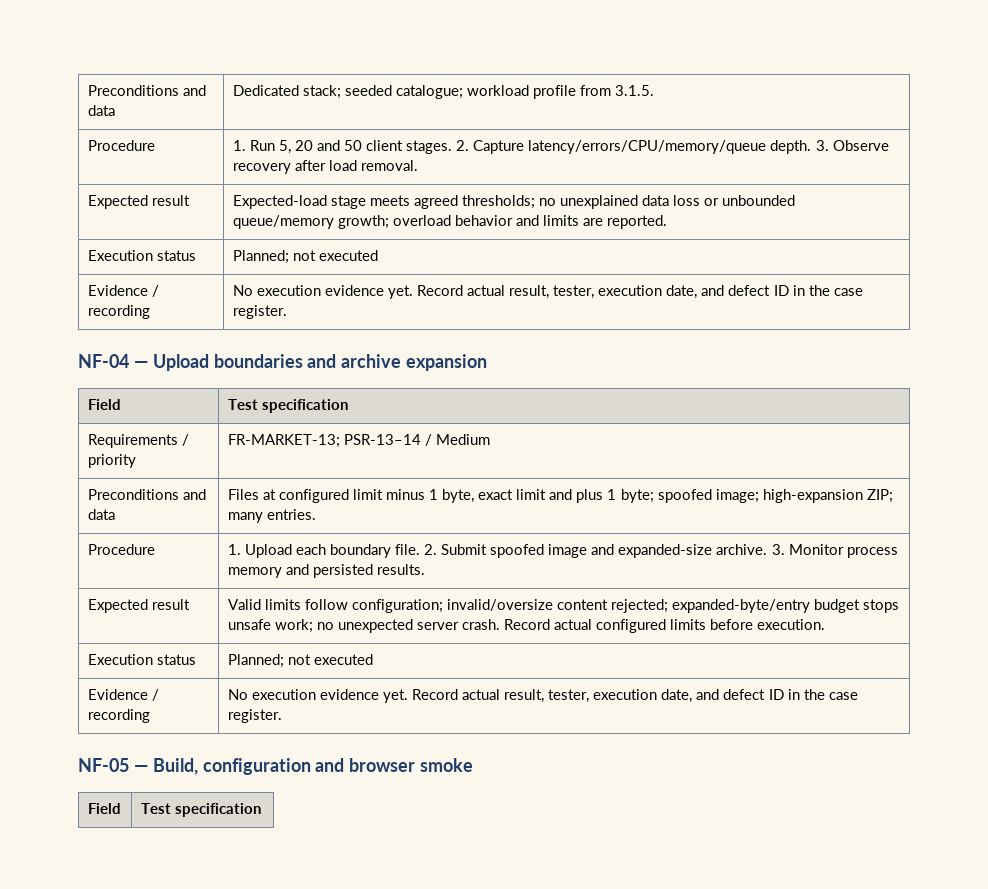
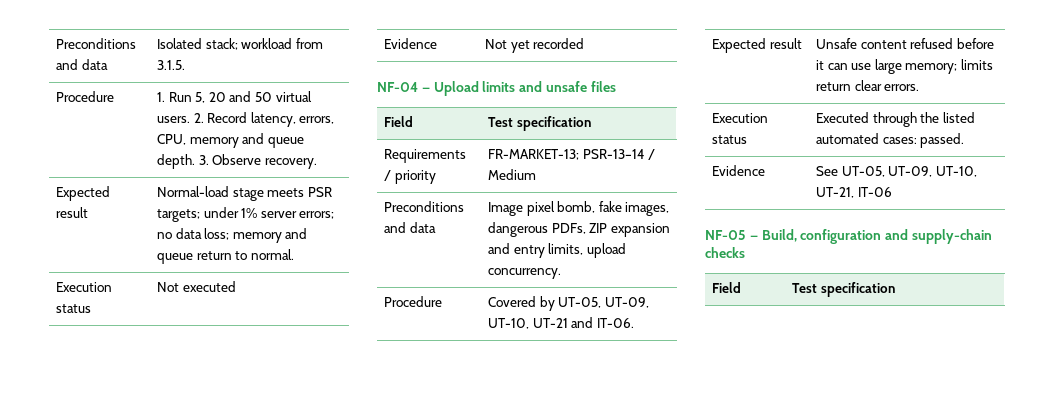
[87,85,206,96] [87,105,115,116] [232,85,577,99] Preconditions and data | Dedicated stack; seeded catalogue; workload profile -> [55,38,136,49] [55,59,108,70] [156,38,293,50] Preconditions and data | Isolated stack; workload
[366,140,889,154] [232,160,419,174] [87,195,190,209] [232,195,327,209] client stages. 2. Capture latency/errors/CPU/memory/queue depth. 3. Observe recovery after load removal. // Expected result | Expected-load -> [275,91,312,102] [156,112,335,127] [156,133,304,148] [156,154,317,169] [55,186,110,201] [55,207,88,218] [156,186,229,197] virtual users. 2. Record latency, errors, CPU, memory and queue depth. 3. Observe recovery. // Expected result | Normal-load
[414,195,796,209] [232,215,668,229] [87,250,196,261] [232,250,379,264] [87,285,159,297] [87,305,150,319] [232,285,863,299] [232,305,287,319] agreed thresholds; no unexplained data loss or unbounded queue/memory growth; overload behavior and limits are reported. // Execution status | Planned; not executed // Evidence / recording | No execution evidence yet. Record actual result, tester, execution date, and defect ID in the case register. -> [307,187,332,197] [156,207,335,222] [156,228,308,243] [156,249,294,264] [55,282,112,292] [55,304,91,313] [156,281,236,292] [383,38,437,49] [484,38,585,53] PSR targets; under 1% server errors; no data loss; memory and queue return to normal. // Execution status | Not executed // Evidence | Not yet recorded
[213,354,488,371] boundaries and archive expansion -> [482,81,616,92] limits and unsafe files
[227,489,893,503] [227,509,316,523] [87,544,155,555] [227,544,898,558] [227,564,426,578] [87,599,190,613] [227,599,900,613] [227,619,826,633] [87,654,196,665] [227,654,374,668] [87,689,159,701] [87,709,150,723] [227,689,858,703] [227,709,282,723] Files at configured limit minus 1 byte, exact limit and plus 1 byte; spoofed image; high-expansion ZIP; many entries. // Procedure | 1. Upload each boundary file. 2. Submit spoofed image and expanded-size archive. 3. Monitor process memory and persisted results. // Expected result | Valid limits follow configuration; invalid/oversize content rejected; expanded-byte/entry budget stops unsafe work; no unexpected server crash. Record actual configured limits before execution. // Execution status | Planned; not executed // Evidence / recording | No execution evidence yet. Record actual result, tester, execution date, and defect ID in the case register. -> [487,201,670,216] [487,222,670,237] [487,243,626,258] [487,268,561,279] [383,296,442,307] [487,296,649,311] [487,317,634,329] [711,38,802,53] [815,38,994,49] [815,59,994,74] [815,80,920,91] [711,113,768,123] [711,135,747,144] [815,112,975,127] [815,133,965,148] [711,165,765,176] [815,166,977,177] [815,187,892,198] Image pixel bomb, fake images, dangerous PDFs, ZIP expansion and entry limits, upload concurrency. // Procedure | Covered by UT-05, UT-09, UT-10, UT-21 and IT-06. // Expected result | Unsafe content refused before it can use large memory; limits return clear errors. // Execution status | Executed through the listed automated cases: passed. // Evidence | See UT-05, UT-09, UT-10, UT-21, IT-06
[349,758,474,772] browser smoke -> [911,229,992,244] [705,247,745,258] supply-chain checks

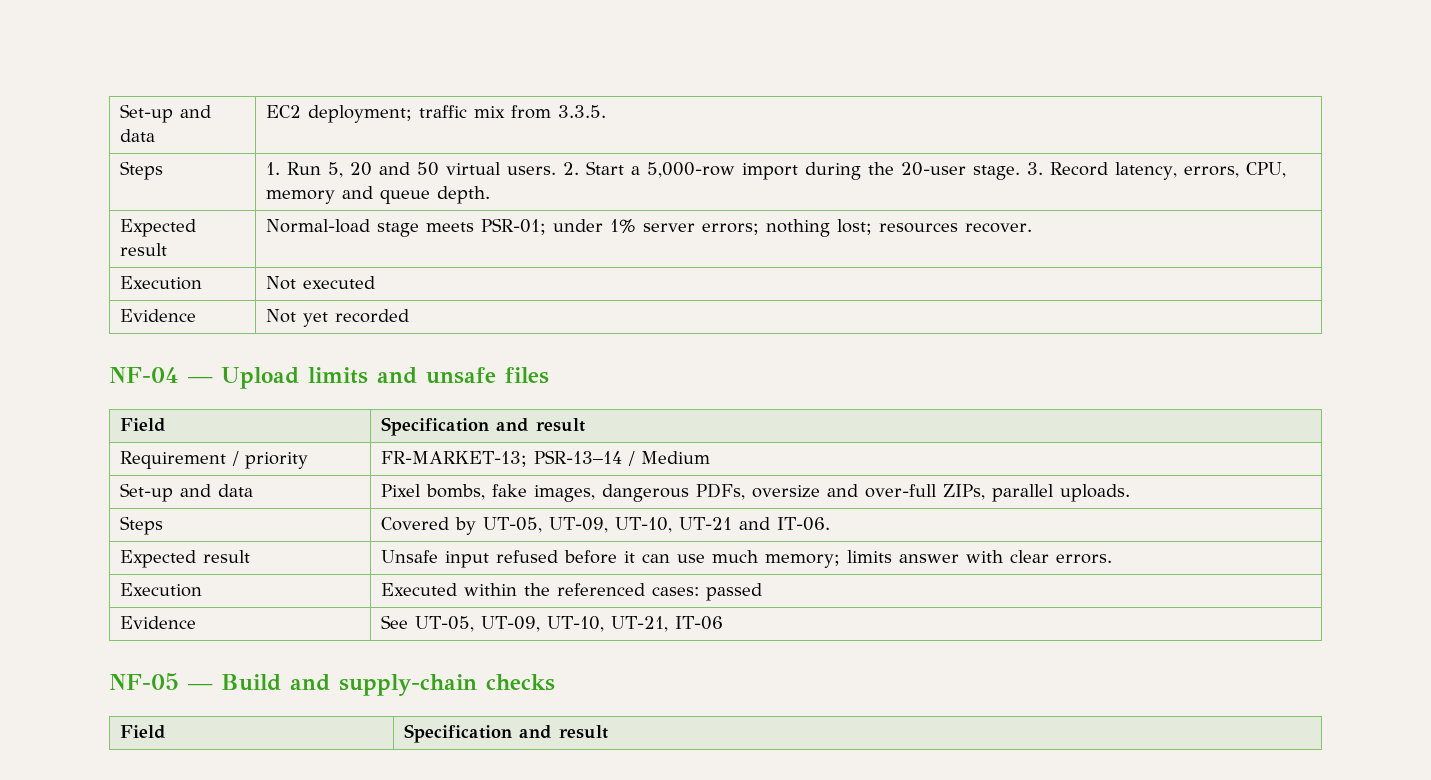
[55,38,136,49] [55,59,108,70] [156,38,323,50] [156,60,185,70] [55,91,114,102] Preconditions and data | Isolated stack; workload from 3.1.5. // Procedure -> [120,104,212,123] [120,129,156,142] [266,105,607,123] [120,161,164,180] Set-up and data | EC2 deployment; traffic mix from 3.3.5. // Steps
(204, 118) none -> [586,161,1044,180] Start a 5,000-row import during the 20-user stage. 3.
[198,154,317,169] 3. Observe recovery. -> (491, 195) none
[307,187,332,197] [156,209,200,222] PSR targets; -> [481,218,547,235] PSR-01;
[156,228,308,243] [156,249,294,264] [55,282,112,292] [55,304,91,313] no data loss; memory and queue return to normal. // Execution status -> [766,219,1033,237] [120,276,203,290] nothing lost; resources recover. // Execution
[487,116,591,131] [383,149,466,163] Test specification // Requirements -> [381,417,586,436] [120,451,227,469] Specification and result // Requirement
[383,201,464,212] [383,222,436,233] [487,201,596,216] Preconditions and data | Image pixel bomb, -> [120,483,254,502] [381,484,486,500] Set-up and data | Pixel bombs,
[589,223,670,237] [487,243,626,258] [487,268,561,279] [383,296,442,307] ZIP expansion and entry limits, upload concurrency. // Procedure -> [752,484,1131,502] [120,516,164,535] oversize and over-full ZIPs, parallel uploads. // Steps
[860,40,907,49] content -> [445,551,490,568] input
[874,59,902,74] large -> [712,550,759,563] much
[815,82,851,91] return -> [899,550,1004,563] answer with
[711,135,747,144] status -> (203, 590) none
[872,112,975,127] [815,133,965,148] through the listed automated cases: passed. -> [464,583,763,601] within the referenced cases: passed
[761,229,882,244] Build, configuration -> [221,674,281,691] Build
[791,282,895,297] Test specification -> [404,724,609,743] Specification and result

